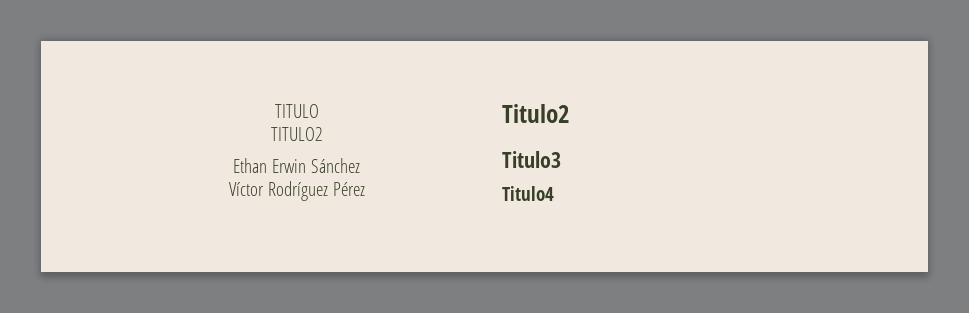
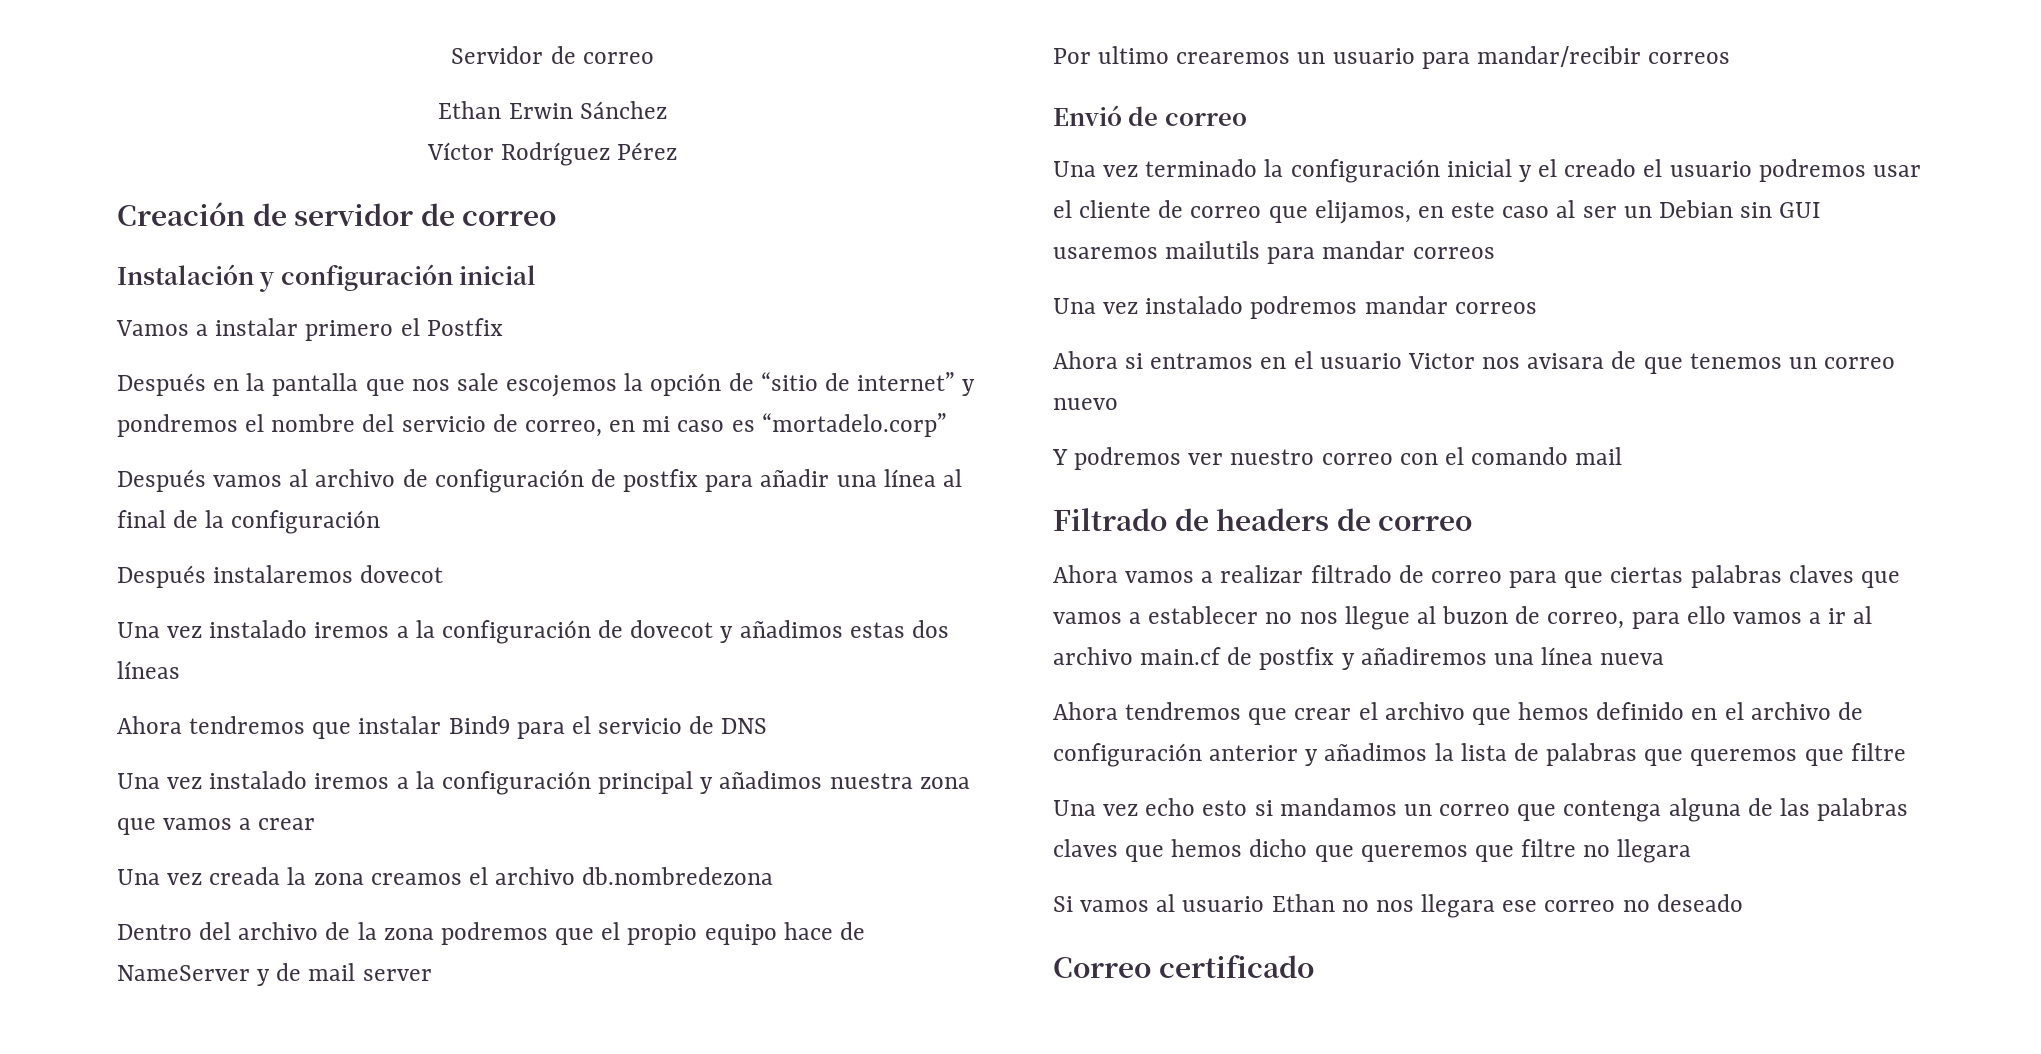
[274,104,319,118] [270,127,323,141] TITULO // TITULO2 -> [451,46,654,64] Servidor de correo
[502,104,570,123] [502,151,561,168] [502,186,554,201] Titulo2 // Titulo3 // Titulo4 -> [117,202,557,226] [117,264,537,292] [116,318,503,341] [117,372,976,397] [117,413,947,437] [117,469,962,493] [117,510,381,534] [117,565,444,588] [117,620,949,644] [117,661,180,679] [117,716,768,739] [117,771,970,795] [117,818,316,835] [117,867,774,885] [117,922,865,945] [117,963,432,986] [1053,46,1731,69] [1053,105,1247,126] [1053,159,1921,183] [1053,200,1821,224] [1053,241,1495,264] [1053,296,1537,319] [1053,351,1896,374] [1053,398,1118,410] [1052,447,1623,470] [1053,508,1473,531] [1053,565,1900,588] [1053,606,1873,630] [1053,647,1665,670] [1053,702,1863,725] [1053,743,1906,767] [1053,798,1909,822] [1053,839,1692,863] [1053,894,1743,918] [1053,955,1314,978] Creación de servidor de correo // Instalación y configuración inicial // Vamos a instalar primero el Postfix // Después en la pantalla que nos sale escojemos la opción de “sitio de internet” y pondremos el nombre del servicio de correo, en mi caso es “mortadelo.corp” // Después vamos al archivo de configuración de postfix para añadir una línea al final de la configuración // Después instalaremos dovecot // Una vez instalado iremos a la configuración de dovecot y añadimos estas dos líneas // Ahora tendremos que instalar Bind9 para el servicio de DNS // Una vez instalado iremos a la configuración principal y añadimos nuestra zona que vamos a crear // Una vez creada la zona creamos el archivo db.nombredezona // Dentro del archivo de la zona podremos que el propio equipo hace de NameServer y de mail server // Por ultimo crearemos un usuario para mandar/recibir correos // Envió de correo // Una vez terminado la configuración inicial y el creado el usuario podremos usar el cliente de correo que elijamos, en este caso al ser un Debian sin GUI usaremos mailutils para mandar correos // Una vez instalado podremos mandar correos // Ahora si entramos en el usuario Victor nos avisara de que tenemos un correo nuevo // Y podremos ver nuestro correo con el comando mail // Filtrado de headers de correo // Ahora vamos a realizar filtrado de correo para que ciertas palabras claves que vamos a establecer no nos llegue al buzon de correo, para ello vamos a ir al archivo main.cf de postfix y añadiremos una línea nueva // Ahora tendremos que crear el archivo que hemos definido en el archivo de configuración anterior y añadimos la lista de palabras que queremos que filtre // Una vez echo esto si mandamos un correo que contenga alguna de las palabras claves que hemos dicho que queremos que filtre no llegara // Si vamos al usuario Ethan no nos llegara ese correo no deseado // Correo certificado

